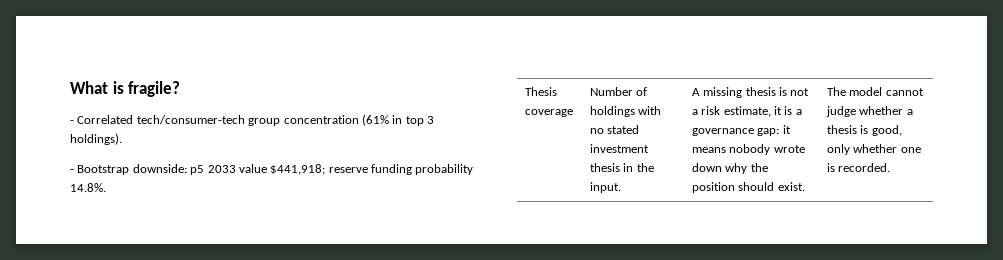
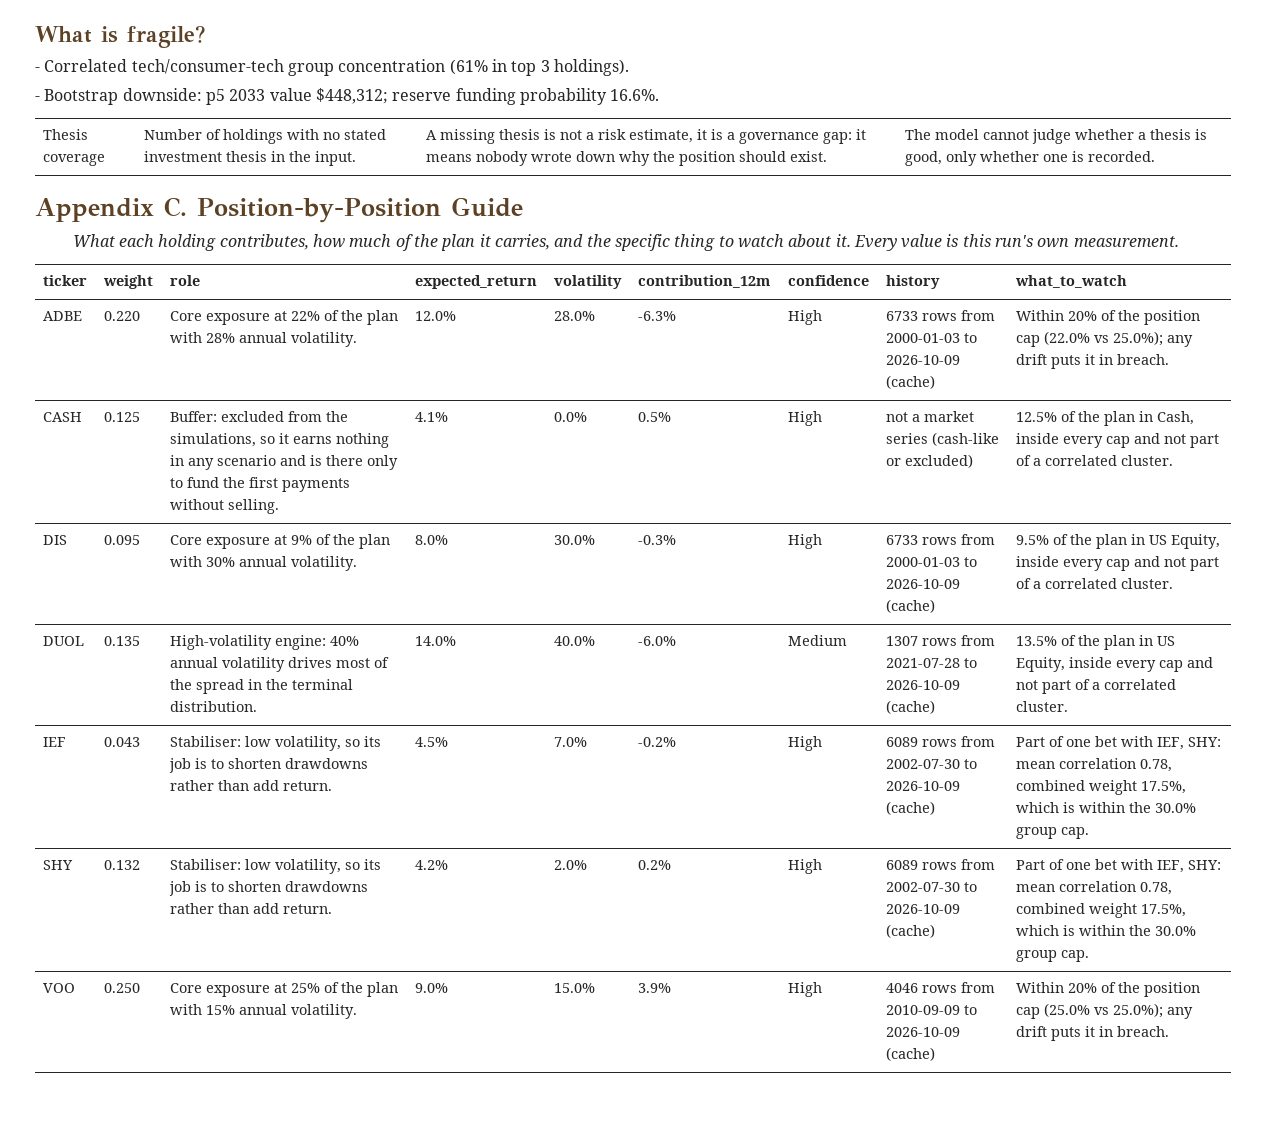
[270,164,326,175] $441,918; -> [315,88,388,104] $448,312;
[70,183,106,192] 14.8%. -> [610,89,660,101] 16.6%.
(891, 167) none -> [35,197,523,223] [72,234,1179,251] [43,275,88,286] [103,275,154,289] [170,275,201,286] [415,275,538,289] [554,275,623,289] [638,275,771,288] [788,275,870,286] [886,275,941,289] [1015,275,1128,288] [43,311,83,321] [104,311,141,321] [170,310,399,325] [170,332,358,347] [415,311,457,321] [554,311,596,321] [638,311,677,321] [788,310,823,325] [886,310,996,321] [886,333,978,343] [886,355,961,365] [886,375,936,389] [1016,310,1201,325] [1016,331,1194,347] [1016,354,1170,369] [43,412,83,422] [104,412,141,422] [170,411,349,422] [170,433,390,448] [170,455,399,470] [170,477,351,492] [170,499,280,514] [415,412,449,422] [554,412,588,422] [638,412,672,422] [788,411,823,426] [886,411,975,422] [886,432,1000,446] [886,454,974,468] [1016,411,1195,426] [1016,433,1220,448] [1016,455,1174,466] [43,535,68,545] [104,535,141,545] [170,534,391,549] [170,556,358,571] [415,535,449,545] [554,535,596,545] [638,535,677,545] [788,534,823,549] [886,534,996,545] [886,557,978,567] [886,579,961,589] [886,599,936,613] [1016,534,1221,549] [1016,556,1220,571] [1016,578,1174,589] [43,636,85,646] [104,636,141,646] [170,635,360,650] [170,657,390,672] [170,679,354,694] [170,701,258,712] [415,636,457,646] [554,636,596,646] [638,636,677,646] [788,635,848,646] [886,635,996,646] [886,658,978,668] [886,680,961,690] [886,700,936,714] [1016,635,1176,650] [1016,657,1214,672] [1016,679,1177,694] [1016,701,1069,712] [43,737,67,747] [104,737,141,747] [170,736,382,751] [169,758,369,773] [170,780,333,791] [415,737,449,747] [554,737,588,747] [638,737,677,747] [788,736,823,751] [886,736,996,747] [886,759,978,769] [886,781,961,791] [886,801,936,815] [1016,736,1222,750] [1016,758,1173,772] [1016,780,1187,795] [1016,802,1197,813] [1016,827,1090,839] [43,860,74,870] [104,860,141,870] [170,859,382,874] [169,881,369,896] [170,903,333,914] [415,860,449,870] [554,860,588,870] [638,860,672,870] [788,859,823,874] [886,859,996,870] [886,882,978,892] [886,904,961,914] [886,924,936,938] [1016,859,1222,873] [1016,881,1173,895] [1016,903,1187,918] [1016,925,1197,936] [1016,950,1090,962] [43,983,76,993] [104,983,141,993] [170,982,399,997] [170,1004,358,1019] [415,983,449,993] [554,983,596,993] [638,983,672,993] [788,982,823,997] [886,982,996,993] [886,1005,978,1015] [886,1027,961,1037] [886,1047,936,1061] [1016,982,1201,997] [1016,1003,1194,1019] [1016,1026,1170,1041] // Appendix C. Position-by-Position Guide // What each holding contributes, how much of the plan it carries, and the specific thing to watch about it. Every value is this run's own measurement. // ticker | weight | role | expected_return | volatility | contribution_12m | confidence | history | what_to_watch // ADBE | 0.220 | Core exposure at 22% of the plan with 28% annual volatility. | 12.0% | 28.0% | -6.3% | High | 6733 rows from 2000-01-03 to 2026-10-09 (cache) | Within 20% of the position cap (22.0% vs 25.0%); any drift puts it in breach. // CASH | 0.125 | Buffer: excluded from the simulations, so it earns nothing in any scenario and is there only to fund the first payments without selling. | 4.1% | 0.0% | 0.5% | High | not a market series (cash-like or excluded) | 12.5% of the plan in Cash, inside every cap and not part of a correlated cluster. // DIS | 0.095 | Core exposure at 9% of the plan with 30% annual volatility. | 8.0% | 30.0% | -0.3% | High | 6733 rows from 2000-01-03 to 2026-10-09 (cache) | 9.5% of the plan in US Equity, inside every cap and not part of a correlated cluster. // DUOL | 0.135 | High-volatility engine: 40% annual volatility drives most of the spread in the terminal distribution. | 14.0% | 40.0% | -6.0% | Medium | 1307 rows from 2021-07-28 to 2026-10-09 (cache) | 13.5% of the plan in US Equity, inside every cap and not part of a correlated cluster. // IEF | 0.043 | Stabiliser: low volatility, so its job is to shorten drawdowns rather than add return. | 4.5% | 7.0% | -0.2% | High | 6089 rows from 2002-07-30 to 2026-10-09 (cache) | Part of one bet with IEF, SHY: mean correlation 0.78, combined weight 17.5%, which is within the 30.0% group cap. // SHY | 0.132 | Stabiliser: low volatility, so its job is to shorten drawdowns rather than add return. | 4.2% | 2.0% | 0.2% | High | 6089 rows from 2002-07-30 to 2026-10-09 (cache) | Part of one bet with IEF, SHY: mean correlation 0.78, combined weight 17.5%, which is within the 30.0% group cap. // VOO | 0.250 | Core exposure at 25% of the plan with 15% annual volatility. | 9.0% | 15.0% | 3.9% | High | 4046 rows from 2010-09-09 to 2026-10-09 (cache) | Within 20% of the position cap (25.0% vs 25.0%); any drift puts it in breach.

